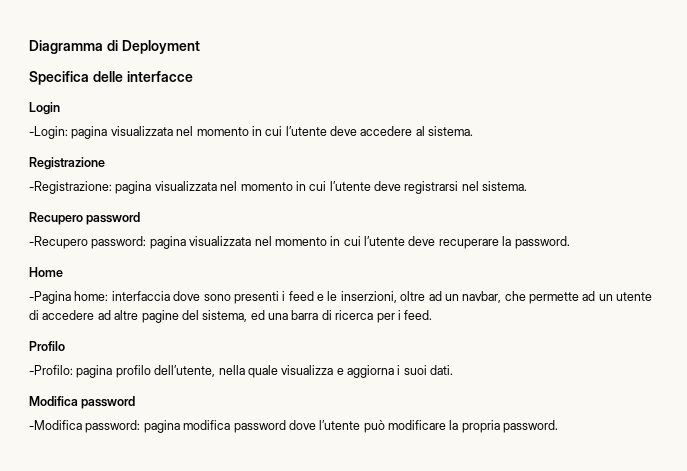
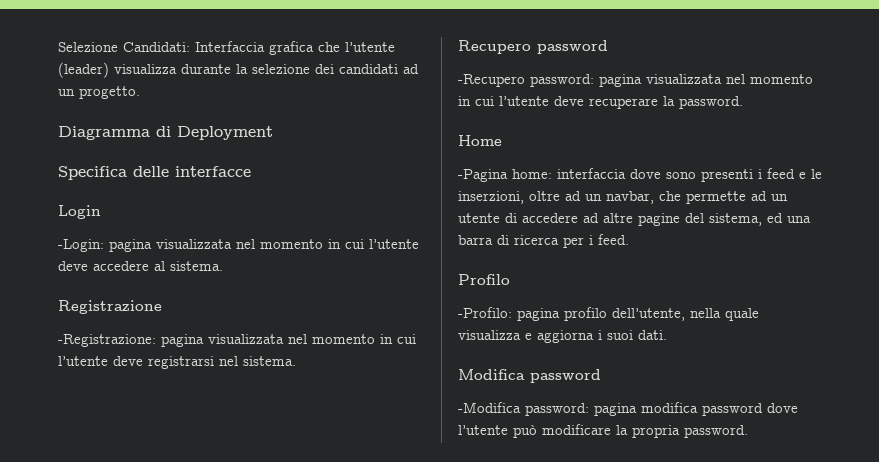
(29, 47) none -> [58,41,395,55] [58,62,419,78] [58,86,140,99] Selezione Candidati: Interfaccia grafica che l’utente (leader) visualizza durante la selezione dei candidati ad un progetto. //

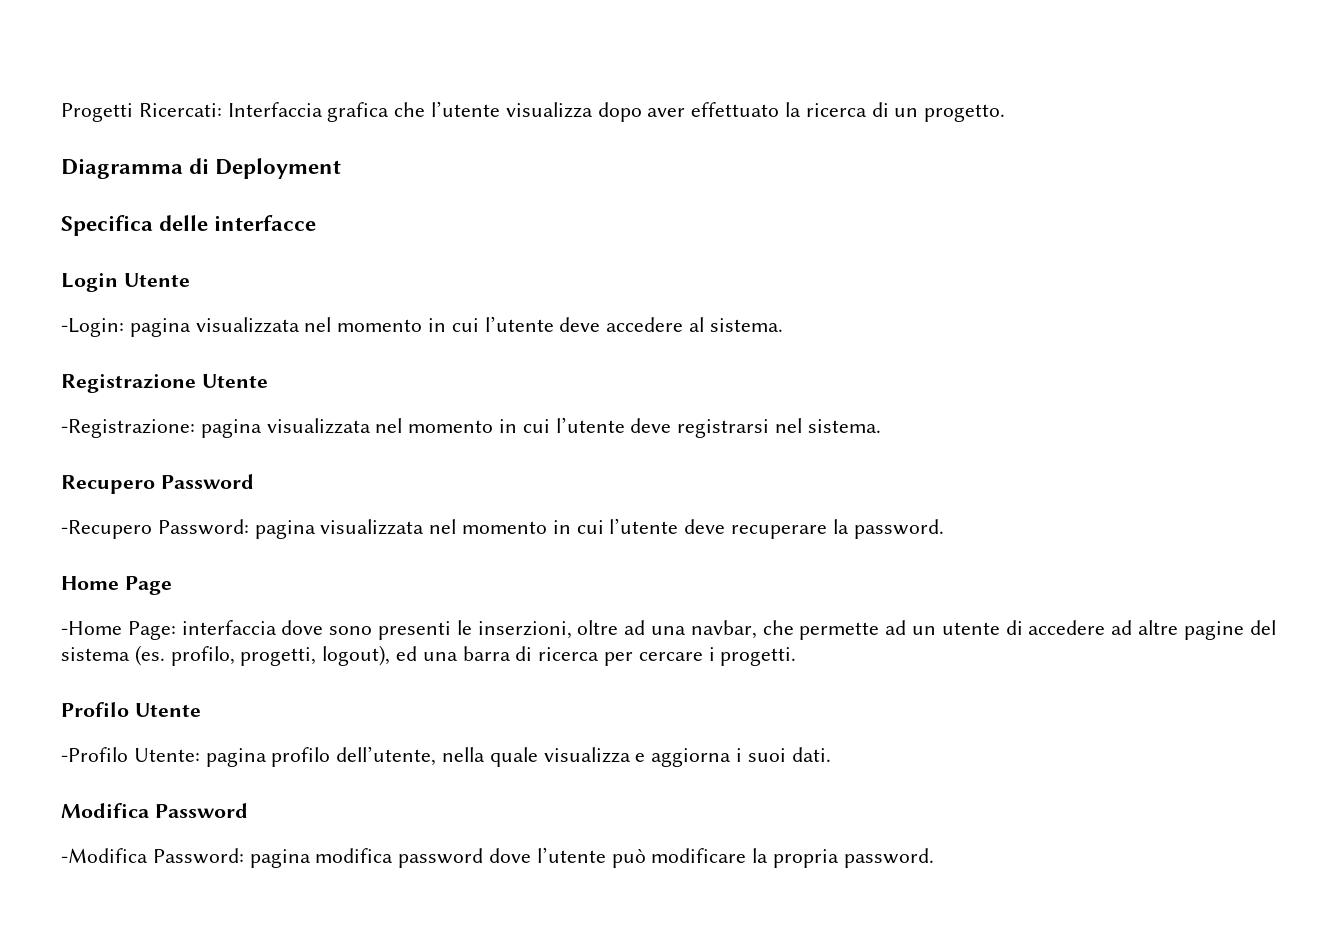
[58,42,190,52] Selezione Candidati: -> [61,103,222,122] Progetti Ricercati:
[58,62,419,78] (leader) visualizza durante la selezione dei candidati ad -> [505,102,889,122] visualizza dopo aver effettuato la ricerca di
(101, 212) none -> [123,273,190,287] Utente
(162, 307) none -> [201,374,268,388] Utente
[537,40,608,54] password -> [160,474,254,489] Password
[530,74,594,87] password: -> [157,519,249,535] Password:
[458,169,552,182] // -Pagina home: -> [124,576,172,595] [61,621,176,640] Page // -Home Page:
[758,168,806,179] i feed e -> (452, 630) none
[585,194,602,201] un -> [651,626,687,635] una
[709,213,762,226] sistema, -> [61,645,391,666] sistema (es. profilo, progetti, logout),
[589,234,629,245] [458,274,510,285] [458,307,512,318] i feed. // Profilo // -Profilo: -> [638,647,797,666] [61,702,201,717] [61,747,200,762] cercare i progetti. // Profilo Utente // -Profilo Utente:
[530,369,601,383] password -> [154,803,248,818] Password
[525,403,589,416] password: -> [152,848,244,864] Password:

